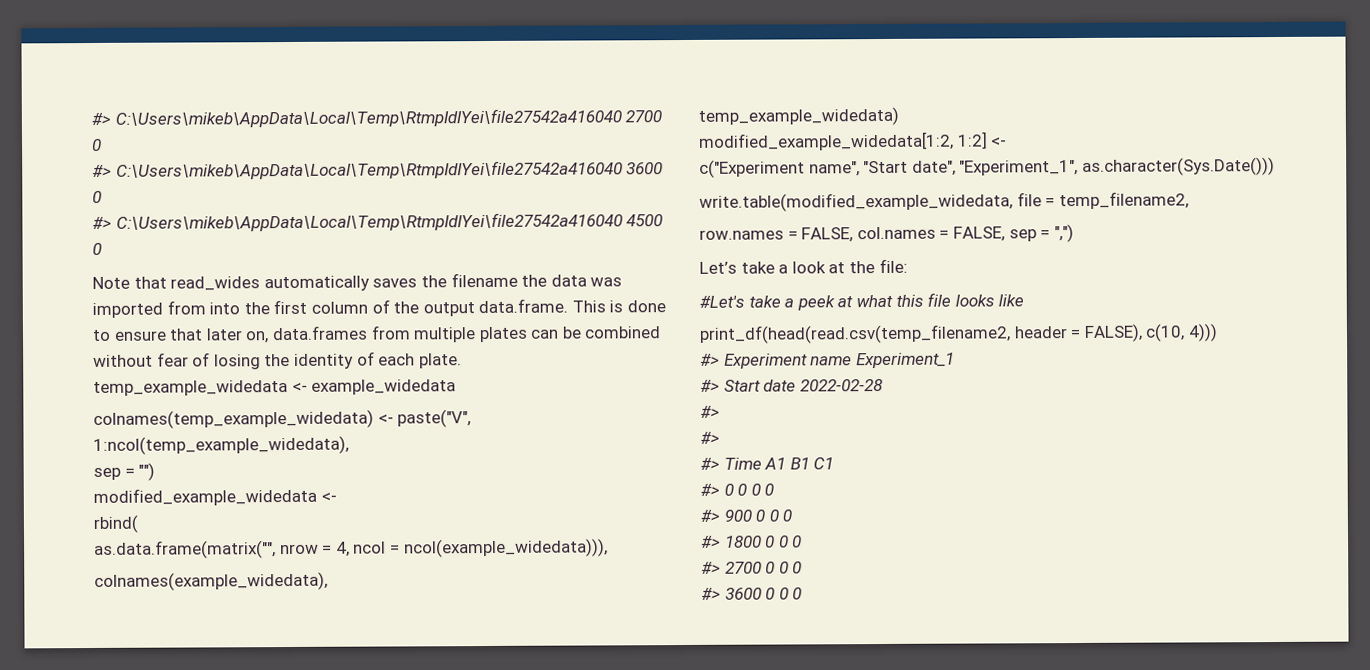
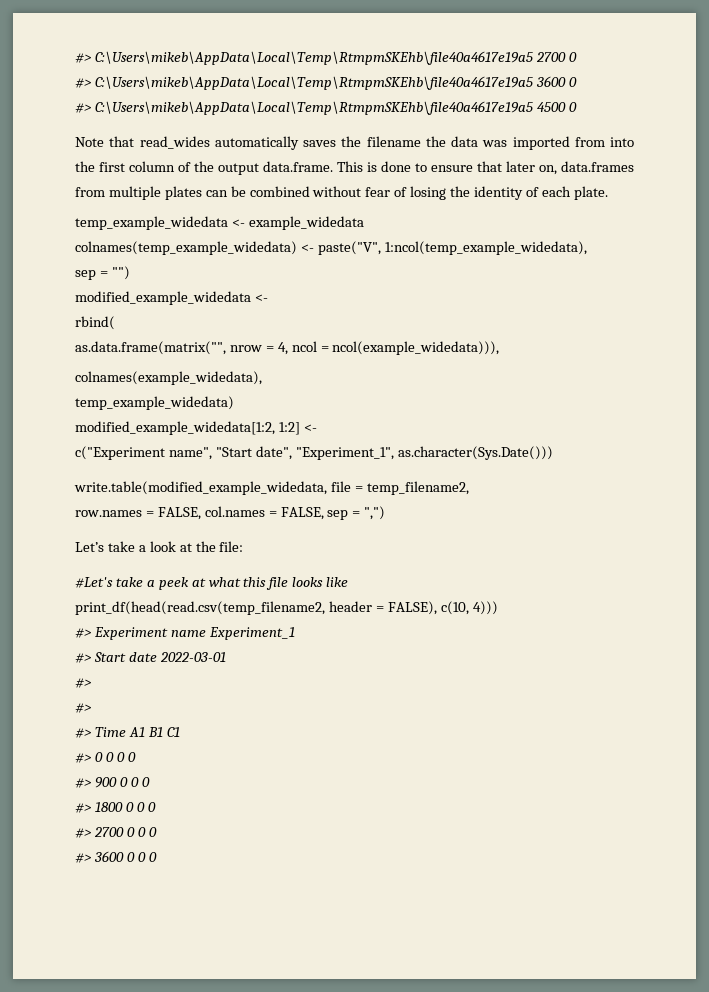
[91,108,622,128] #> C:\Users\mikeb\AppData\Local\Temp\RtmpIdIYei\file27542a416040 -> [75,51,533,65] #> C:\Users\mikeb\AppData\Local\Temp\RtmpmSKEhb\file40a4617e19a5
[115,160,623,180] C:\Users\mikeb\AppData\Local\Temp\RtmpIdIYei\file27542a416040 -> [94,76,533,90] C:\Users\mikeb\AppData\Local\Temp\RtmpmSKEhb\file40a4617e19a5
[115,212,623,232] C:\Users\mikeb\AppData\Local\Temp\RtmpIdIYei\file27542a416040 -> [94,101,533,115] C:\Users\mikeb\AppData\Local\Temp\RtmpmSKEhb\file40a4617e19a5
[799,379,883,392] 2022-02-28 -> [159,652,226,662] 2022-03-01

